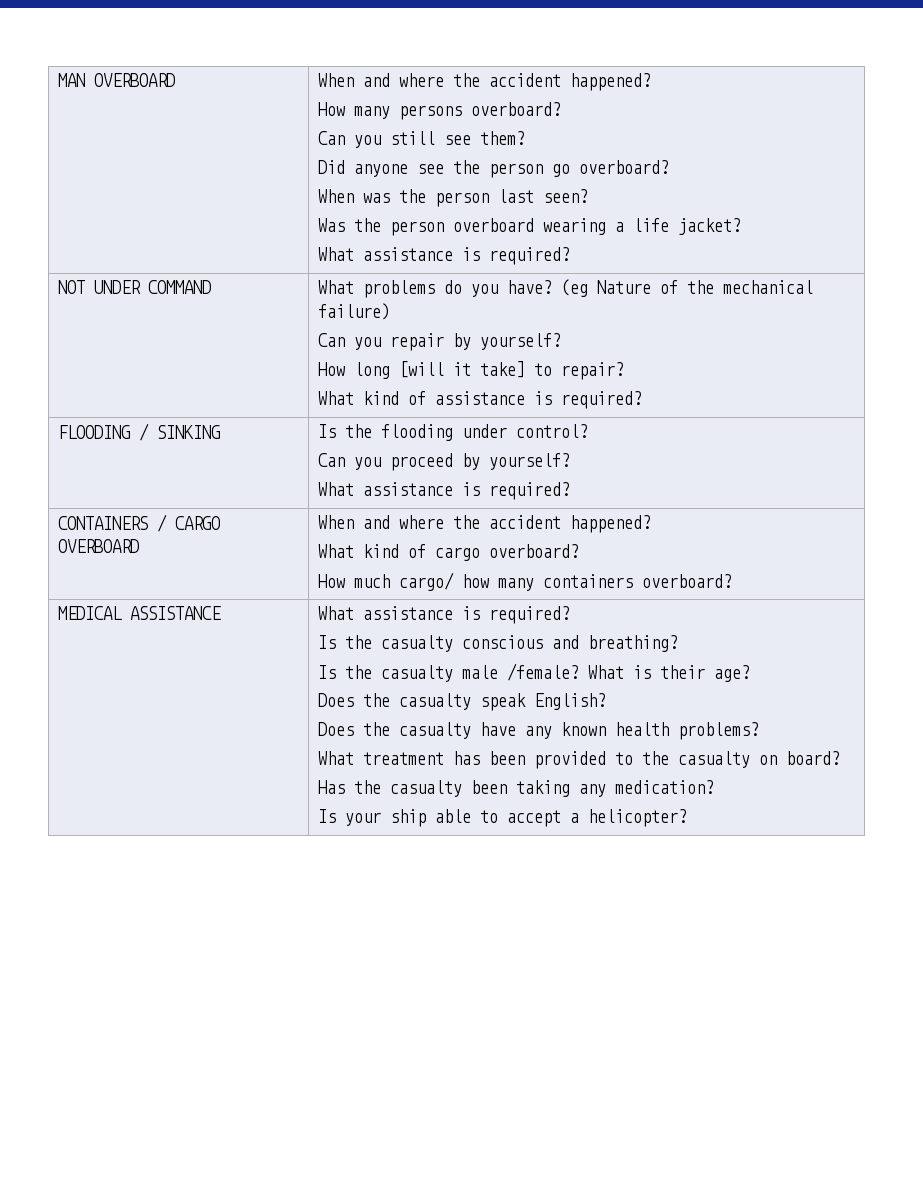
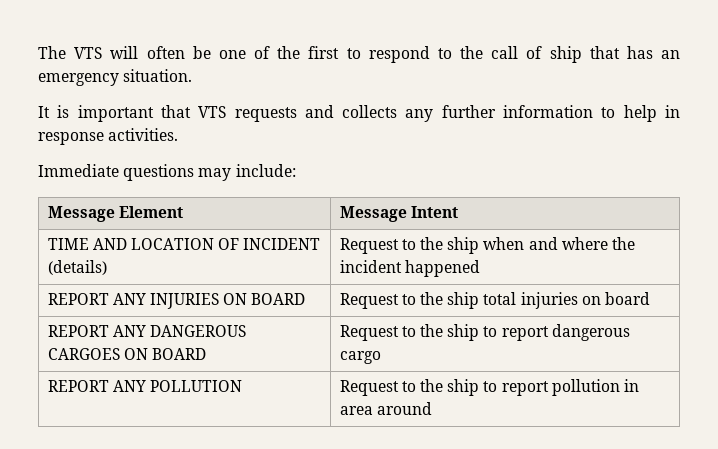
[58,73,176,87] [318,73,652,91] [318,102,562,120] [318,131,526,148] [318,160,670,178] [318,189,589,207] [318,218,742,236] [318,247,571,265] [58,280,212,294] [318,279,814,298] [318,303,391,320] [318,333,562,351] [318,361,625,380] [318,391,643,409] [58,423,221,441] [318,424,589,441] [318,453,571,471] [318,482,571,500] [58,514,221,532] [58,539,140,553] [318,515,652,533] [318,544,580,561] [318,572,733,591] [58,606,222,620] [318,606,571,624] [318,635,679,652] [318,663,751,682] [318,693,607,711] [318,722,760,740] [318,751,841,769] [318,780,715,797] [318,809,688,827] MAN OVERBOARD | When and where the accident happened? // How many persons overboard? // Can you still see them? // Did anyone see the person go overboard? // When was the person last seen? // Was the person overboard wearing a life jacket? // What assistance is required? // NOT UNDER COMMAND | What problems do you have? (eg Nature of the mechanical failure) // Can you repair by yourself? // How long [will it take] to repair? // What kind of assistance is required? // FLOODING / SINKING | Is the flooding under control? // Can you proceed by yourself? // What assistance is required? // CONTAINERS / CARGO OVERBOARD | When and where the accident happened? // What kind of cargo overboard? // How much cargo/ how many containers overboard? // MEDICAL ASSISTANCE | What assistance is required? // Is the casualty conscious and breathing? // Is the casualty male /female? What is their age? // Does the casualty speak English? // Does the casualty have any known health problems? // What treatment has been provided to the casualty on board? // Has the casualty been taking any medication? // Is your ship able to accept a helicopter? -> [38,46,680,63] [38,69,193,86] [38,105,680,122] [38,128,179,145] [38,164,296,181] [47,206,183,222] [339,206,458,222] [47,238,321,250] [47,260,107,275] [339,237,635,254] [339,260,480,277] [47,293,306,309] [339,292,650,309] [47,325,247,337] [47,348,207,360] [339,324,630,341] [339,351,381,364] [47,380,243,392] [339,379,639,396] [339,402,432,415] The VTS will often be one of the first to respond to the call of ship that has an emergency situation. // It is important that VTS requests and collects any further information to help in response activities. // Immediate questions may include: // Message Element | Message Intent // TIME AND LOCATION OF INCIDENT (details) | Request to the ship when and where the incident happened // REPORT ANY INJURIES ON BOARD | Request to the ship total injuries on board // REPORT ANY DANGEROUS CARGOES ON BOARD | Request to the ship to report dangerous cargo // REPORT ANY POLLUTION | Request to the ship to report pollution in area around

